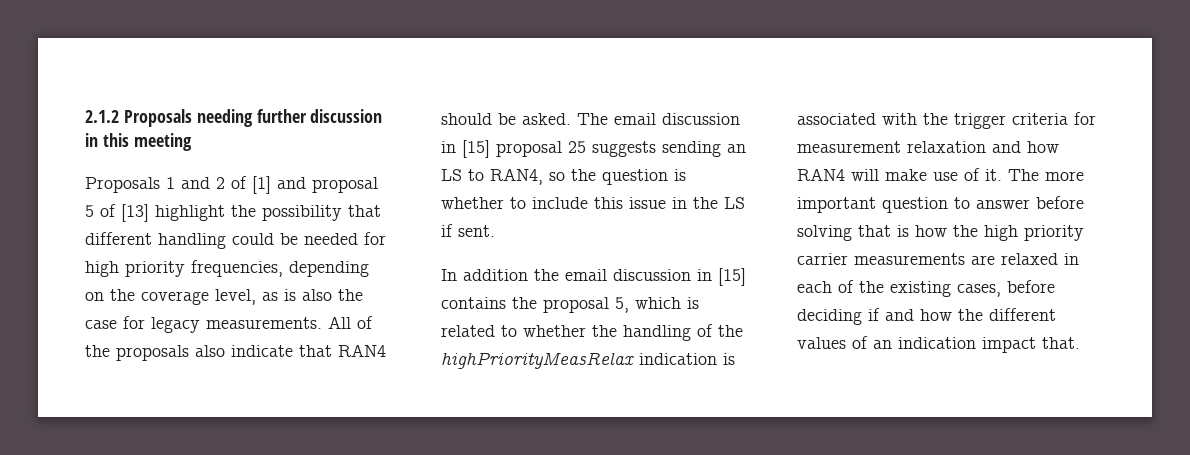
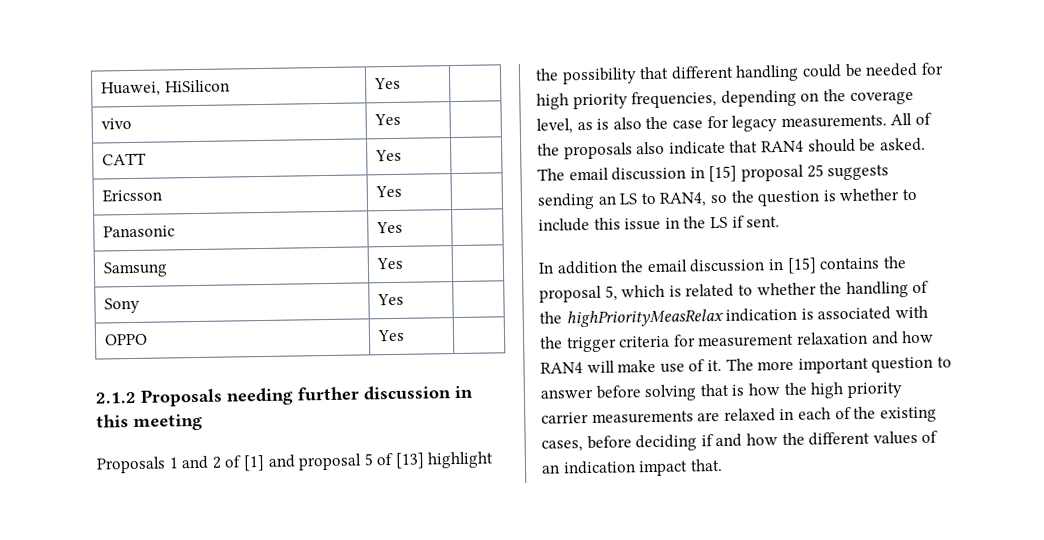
(85, 116) none -> [100,79,230,97] [373,77,401,90] [100,117,132,130] [373,113,401,126] [101,152,147,166] [374,149,402,162] [101,188,162,203] [374,185,402,198] [102,225,175,238] [375,221,403,234] [102,261,168,278] [375,257,403,270] [103,297,140,314] [376,293,404,306] [103,333,148,346] [376,329,405,342] Huawei, HiSilicon | Yes | // vivo | Yes | // CATT | Yes | // Ericsson | Yes | // Panasonic | Yes | // Samsung | Yes | // Sony | Yes | // OPPO | Yes | //

